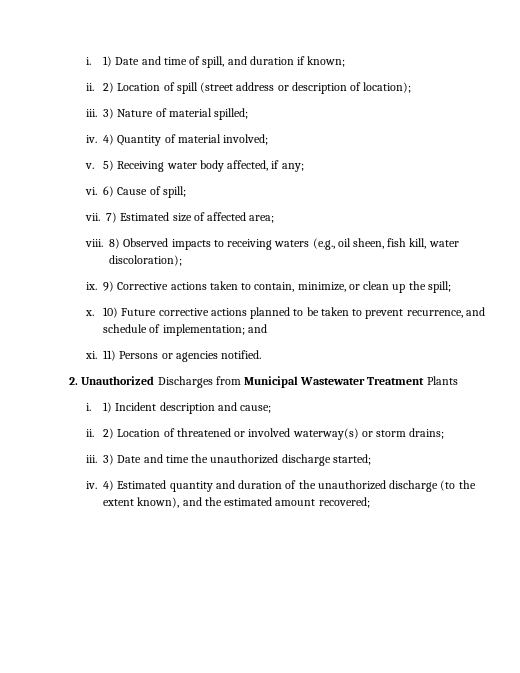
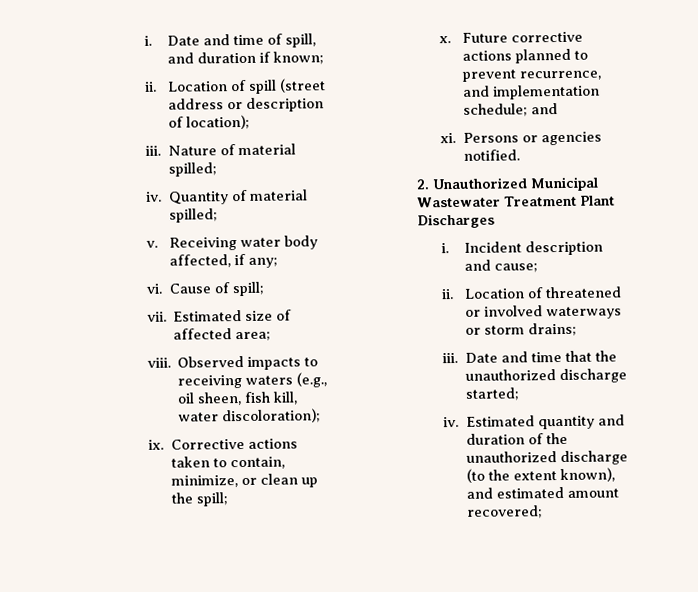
[86,56,113,67] i. 1) -> [143,35,152,46] i.
[103,82,115,93] 2) -> (157, 86) none
[103,108,115,119] 3) -> (161, 150) none
[103,134,115,145] 4) -> (162, 196) none
[223,134,269,145] involved; -> [169,208,219,223] spilled;
[103,160,115,171] 5) -> (158, 244) none
[103,186,115,197] 6) -> (162, 288) none
[106,212,118,223] 7) -> (167, 316) none
[109,238,121,249] 8) -> (171, 362) none
[103,281,115,292] 9) -> (164, 444) none
[103,307,119,318] 10) -> (451, 40) none
[306,307,485,319] [103,324,245,336] be taken to prevent recurrence, and schedule of implementation; -> [462,69,602,82] [463,84,601,100] [463,103,529,117] prevent recurrence, and implementation schedule;
[103,350,117,361] 11) -> (456, 138) none
[157,376,241,388] Discharges from -> (528, 183) none
[426,376,458,385] [86,402,113,413] Plants // i. 1) -> [580,195,616,206] [417,213,496,229] [440,243,449,254] Plant Discharges // i.
[103,428,115,439] 2) -> (454, 294) none
[292,428,359,440] waterway(s) -> [546,306,623,320] waterways
[103,454,189,465] 3) Date and time -> [465,350,593,363] Date and time that
[103,480,115,491] 4) -> (459, 422) none
[204,497,222,506] the -> (494, 493) none

